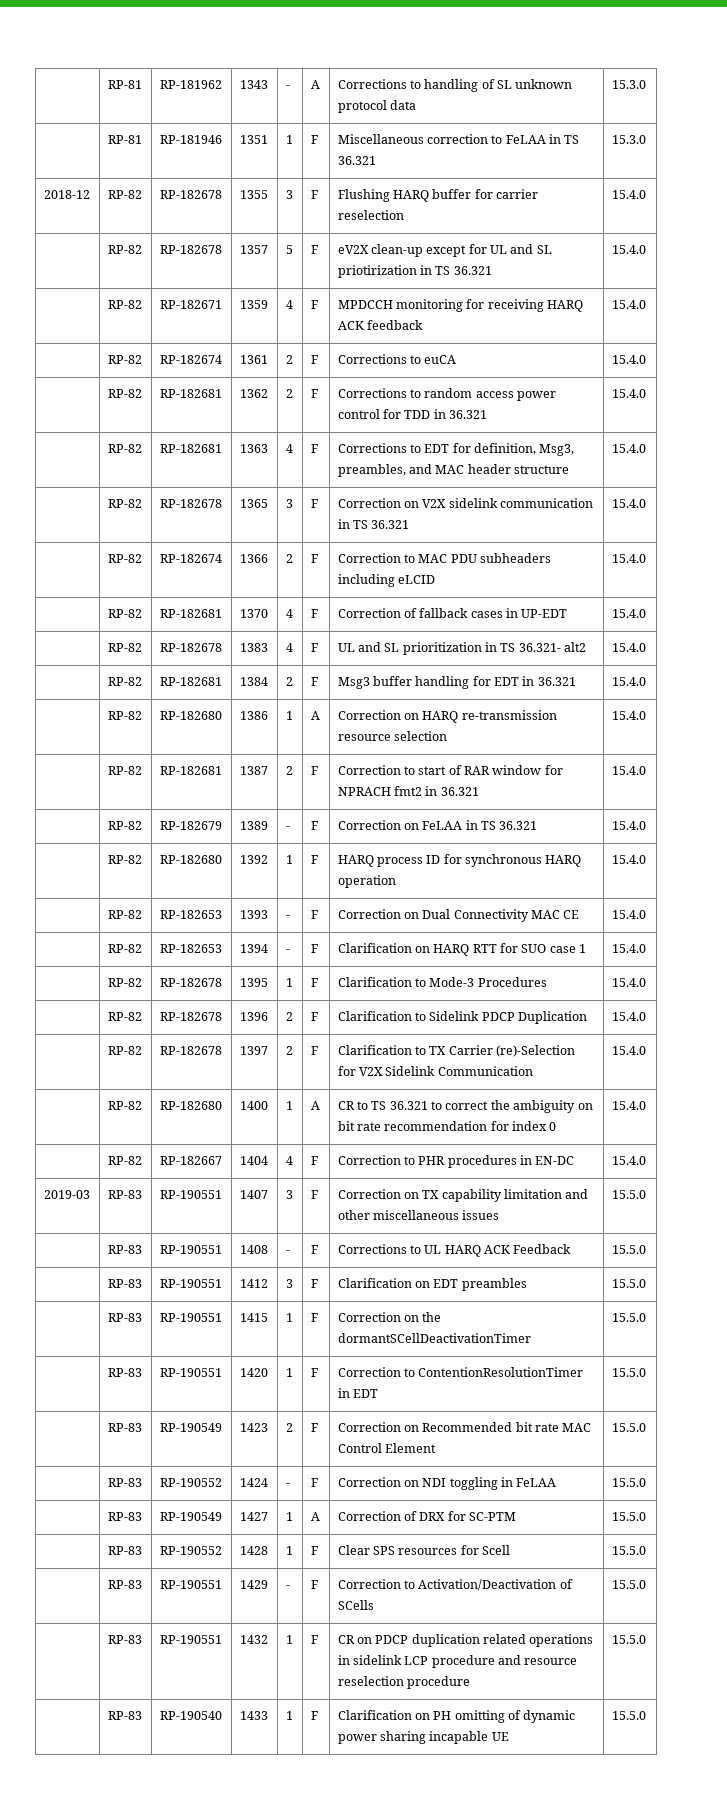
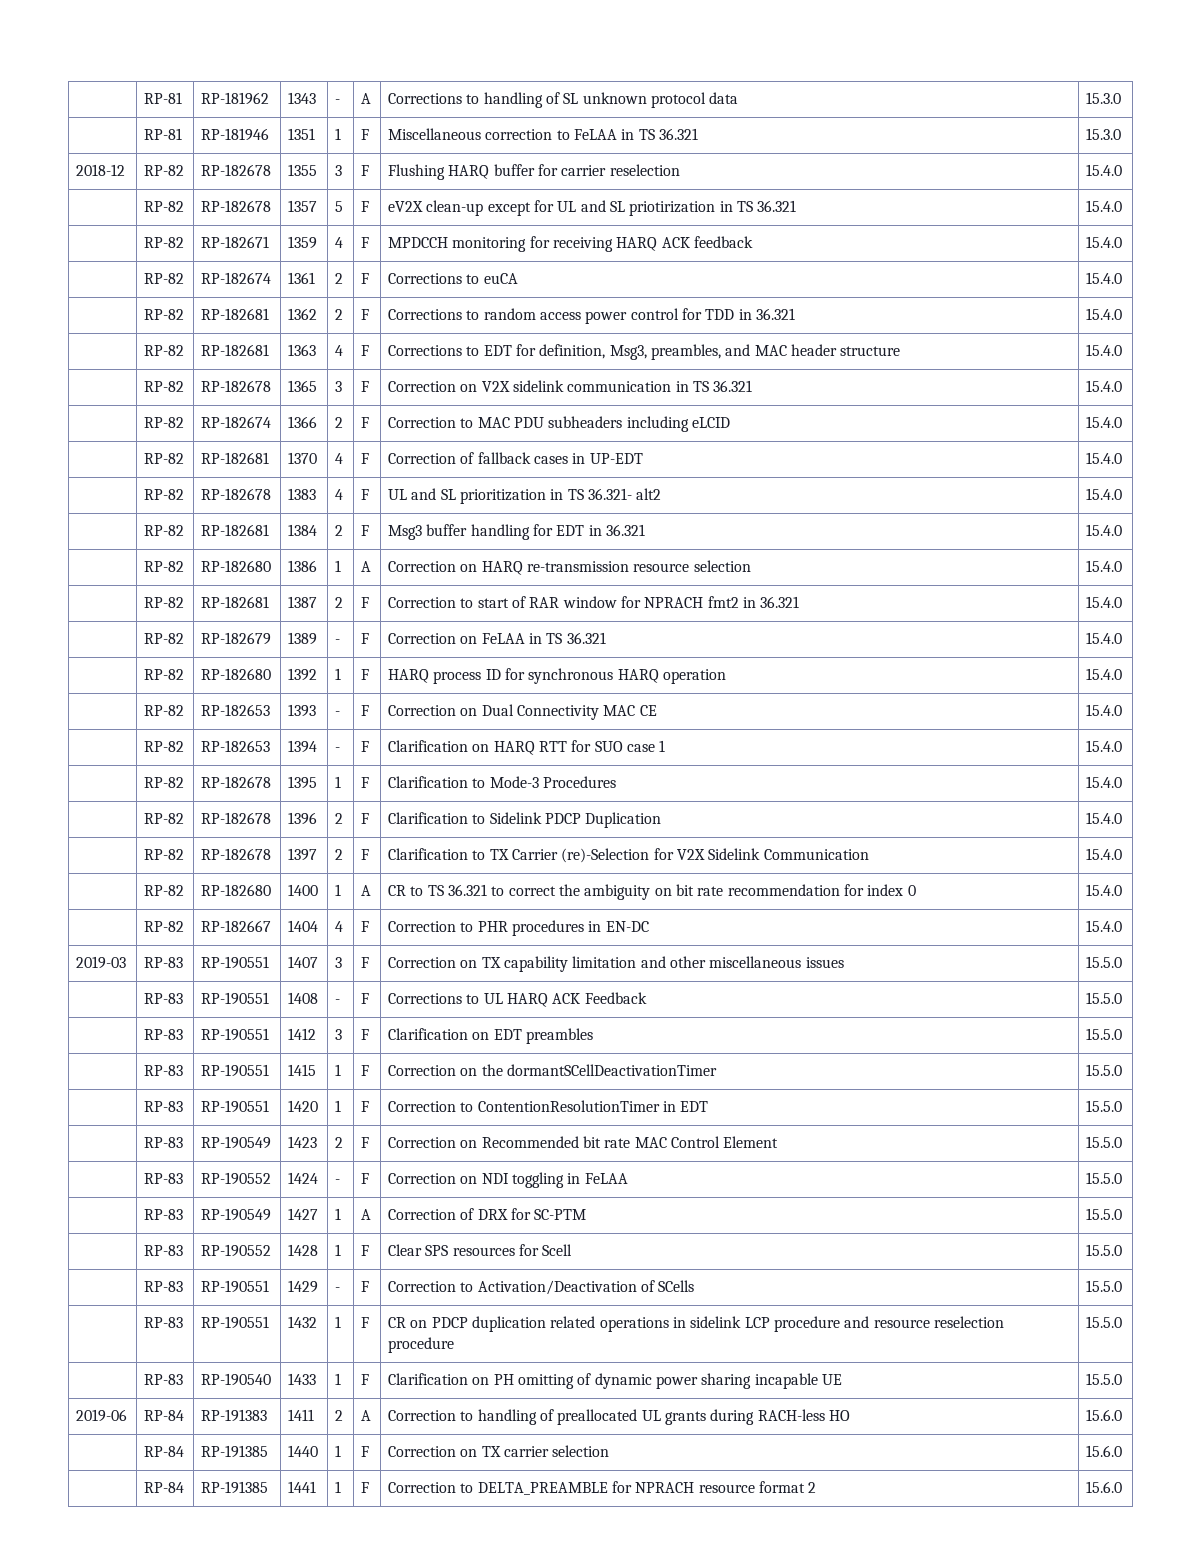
(646, 1715) none -> [76,1409,128,1422] [144,1410,185,1421] [201,1409,268,1422] [288,1409,315,1421] [335,1410,344,1421] [361,1410,372,1421] [388,1409,851,1425] [1086,1409,1123,1421] [144,1446,185,1457] [201,1445,269,1458] [288,1445,319,1457] [335,1445,342,1457] [361,1446,370,1457] [388,1445,610,1457] [1086,1445,1123,1457] [144,1482,185,1493] [201,1481,269,1494] [288,1481,317,1493] [335,1481,342,1493] [361,1482,370,1493] [388,1481,817,1495] [1086,1481,1123,1493] // 2019-06 | RP-84 | RP-191383 | 1411 | 2 | A | Correction to handling of preallocated UL grants during RACH-less HO | 15.6.0 // | RP-84 | RP-191385 | 1440 | 1 | F | Correction on TX carrier selection | 15.6.0 // | RP-84 | RP-191385 | 1441 | 1 | F | Correction to DELTA_PREAMBLE for NPRACH resource format 2 | 15.6.0

